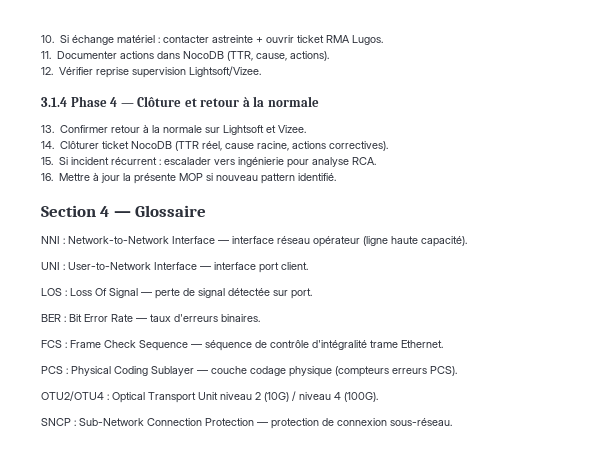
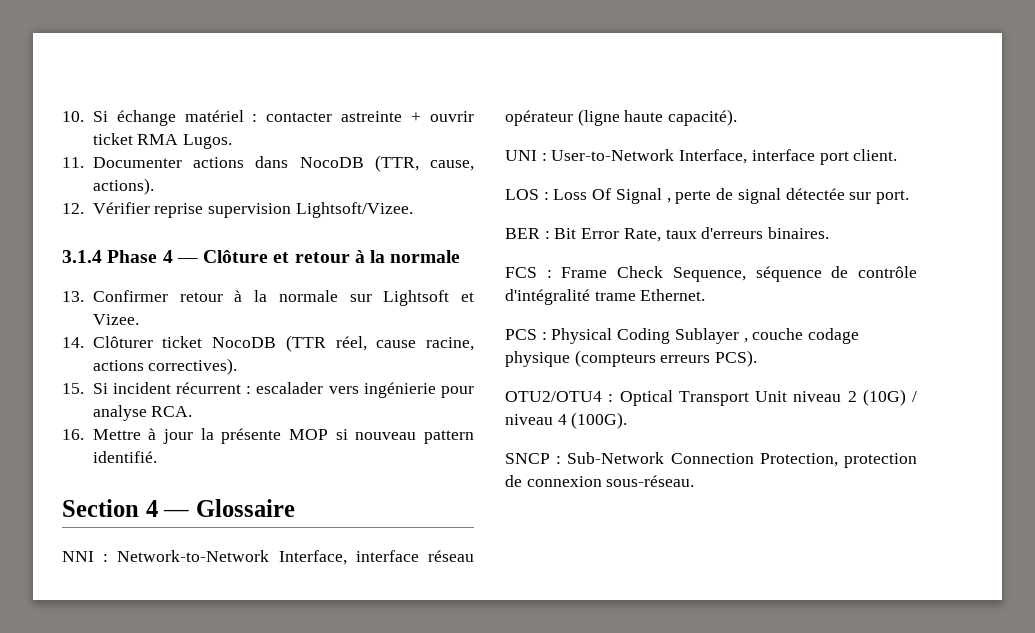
[172,236,229,244] Interface — -> [278,550,347,565] Interface,
[154,262,211,270] Interface — -> [679,149,748,164] Interface,
[141,292,152,296] — -> [666,198,671,203] ,
[111,314,147,322] Rate — -> [623,228,661,242] Rate,
[139,340,202,351] Sequence — -> [672,267,746,282] Sequence,
[197,370,208,374] — -> [743,338,748,343] ,
[205,418,268,426] Protection — -> [759,453,838,467] Protection,

